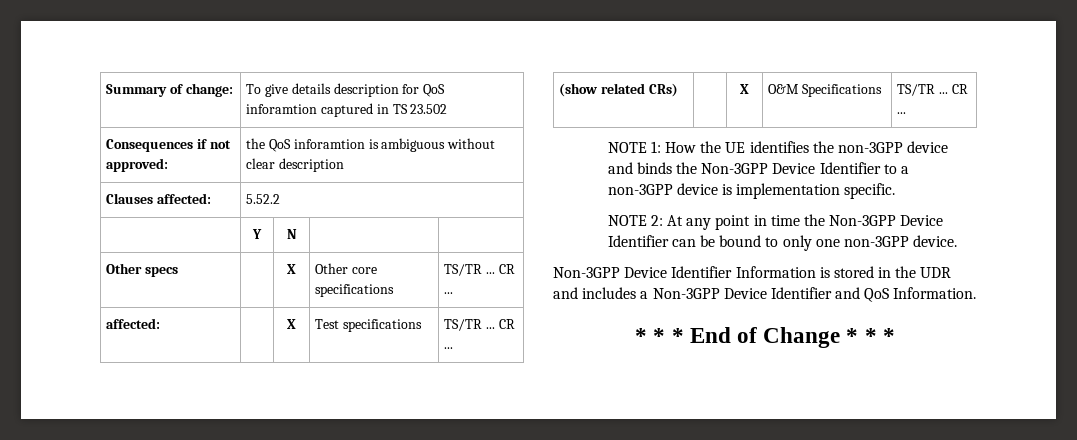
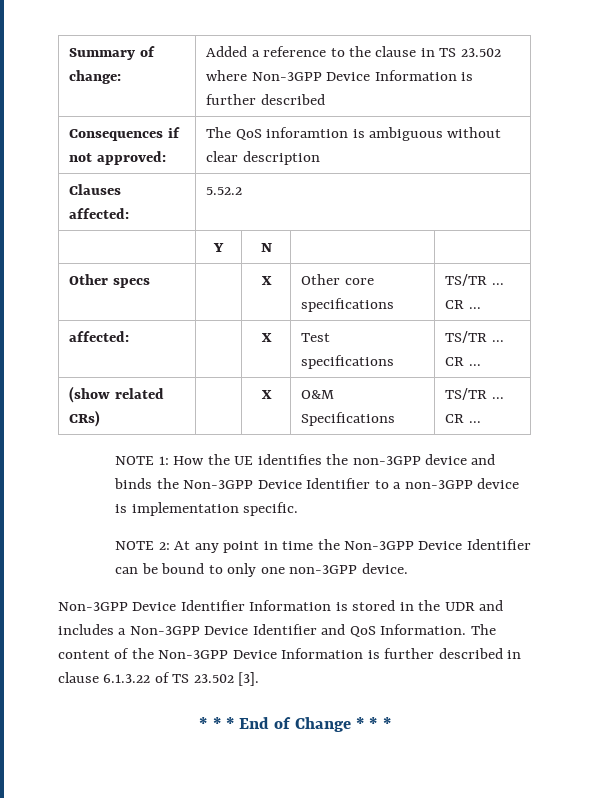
[246,83,446,97] [246,103,448,117] To give details description for QoS inforamtion captured in TS 23.502 -> [206,46,501,57] [206,70,473,81] [206,94,325,105] Added a reference to the clause in TS 23.502 where Non-3GPP Device Information is further described
[246,138,266,149] the -> [206,127,232,138] The
(977, 293) none -> [470,624,496,635] [58,648,522,659] [58,672,260,686] The content of the Non-3GPP Device Information is further described in clause 6.1.3.22 of TS 23.502 [3].

